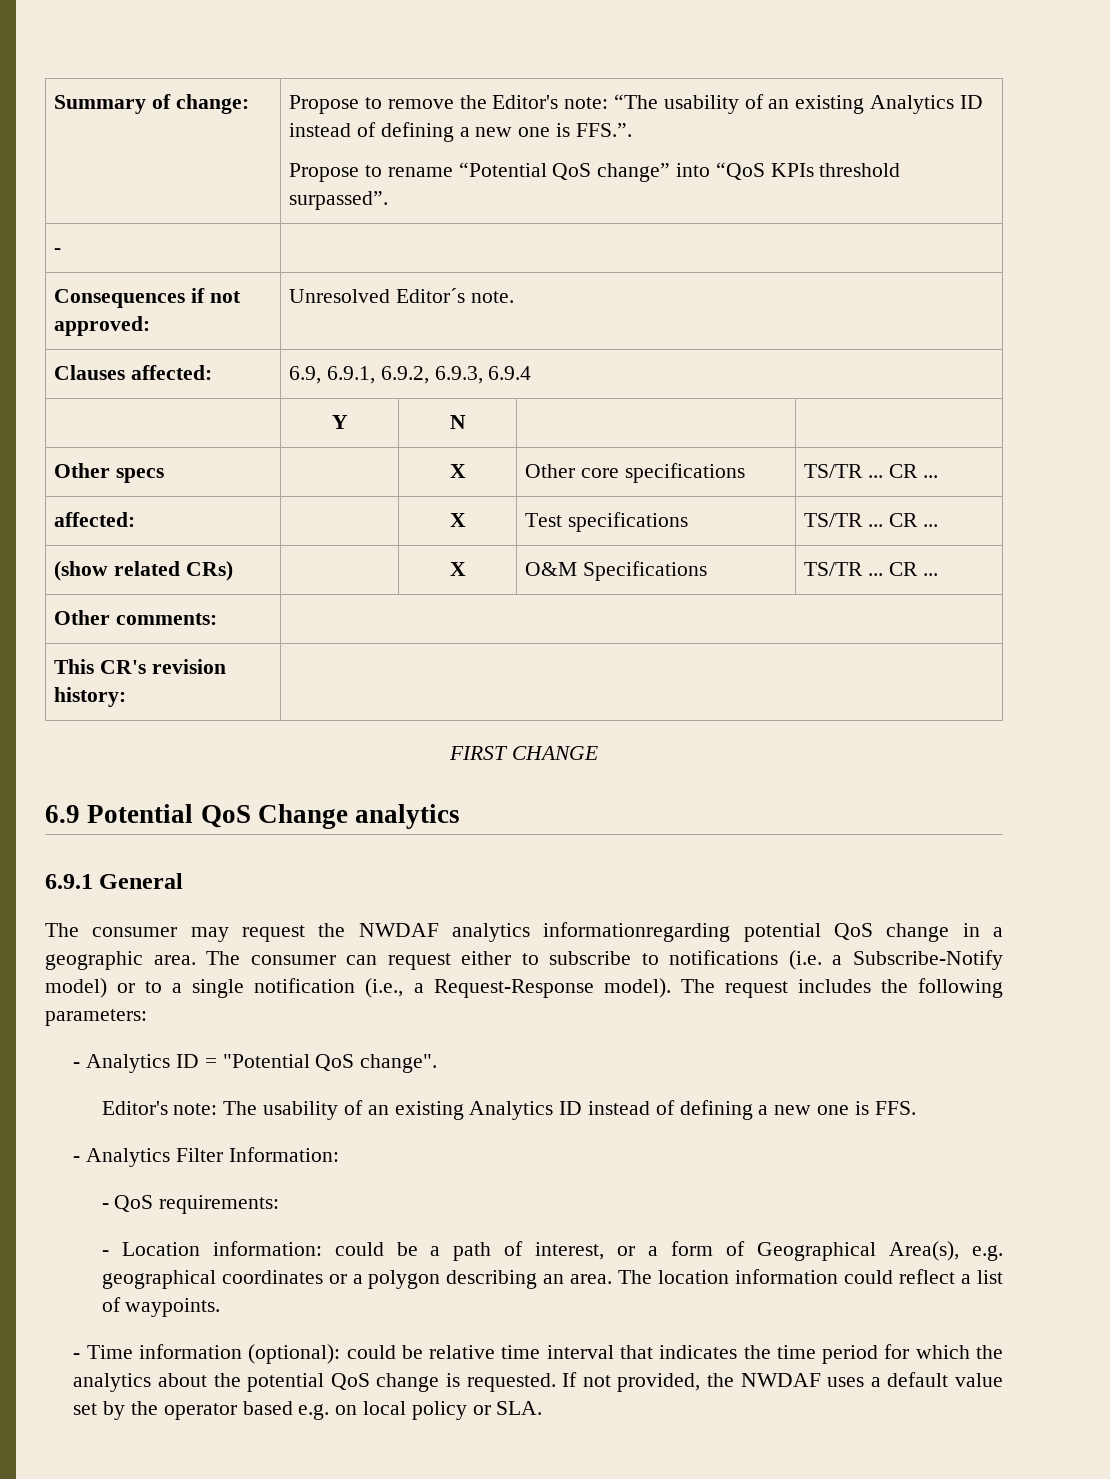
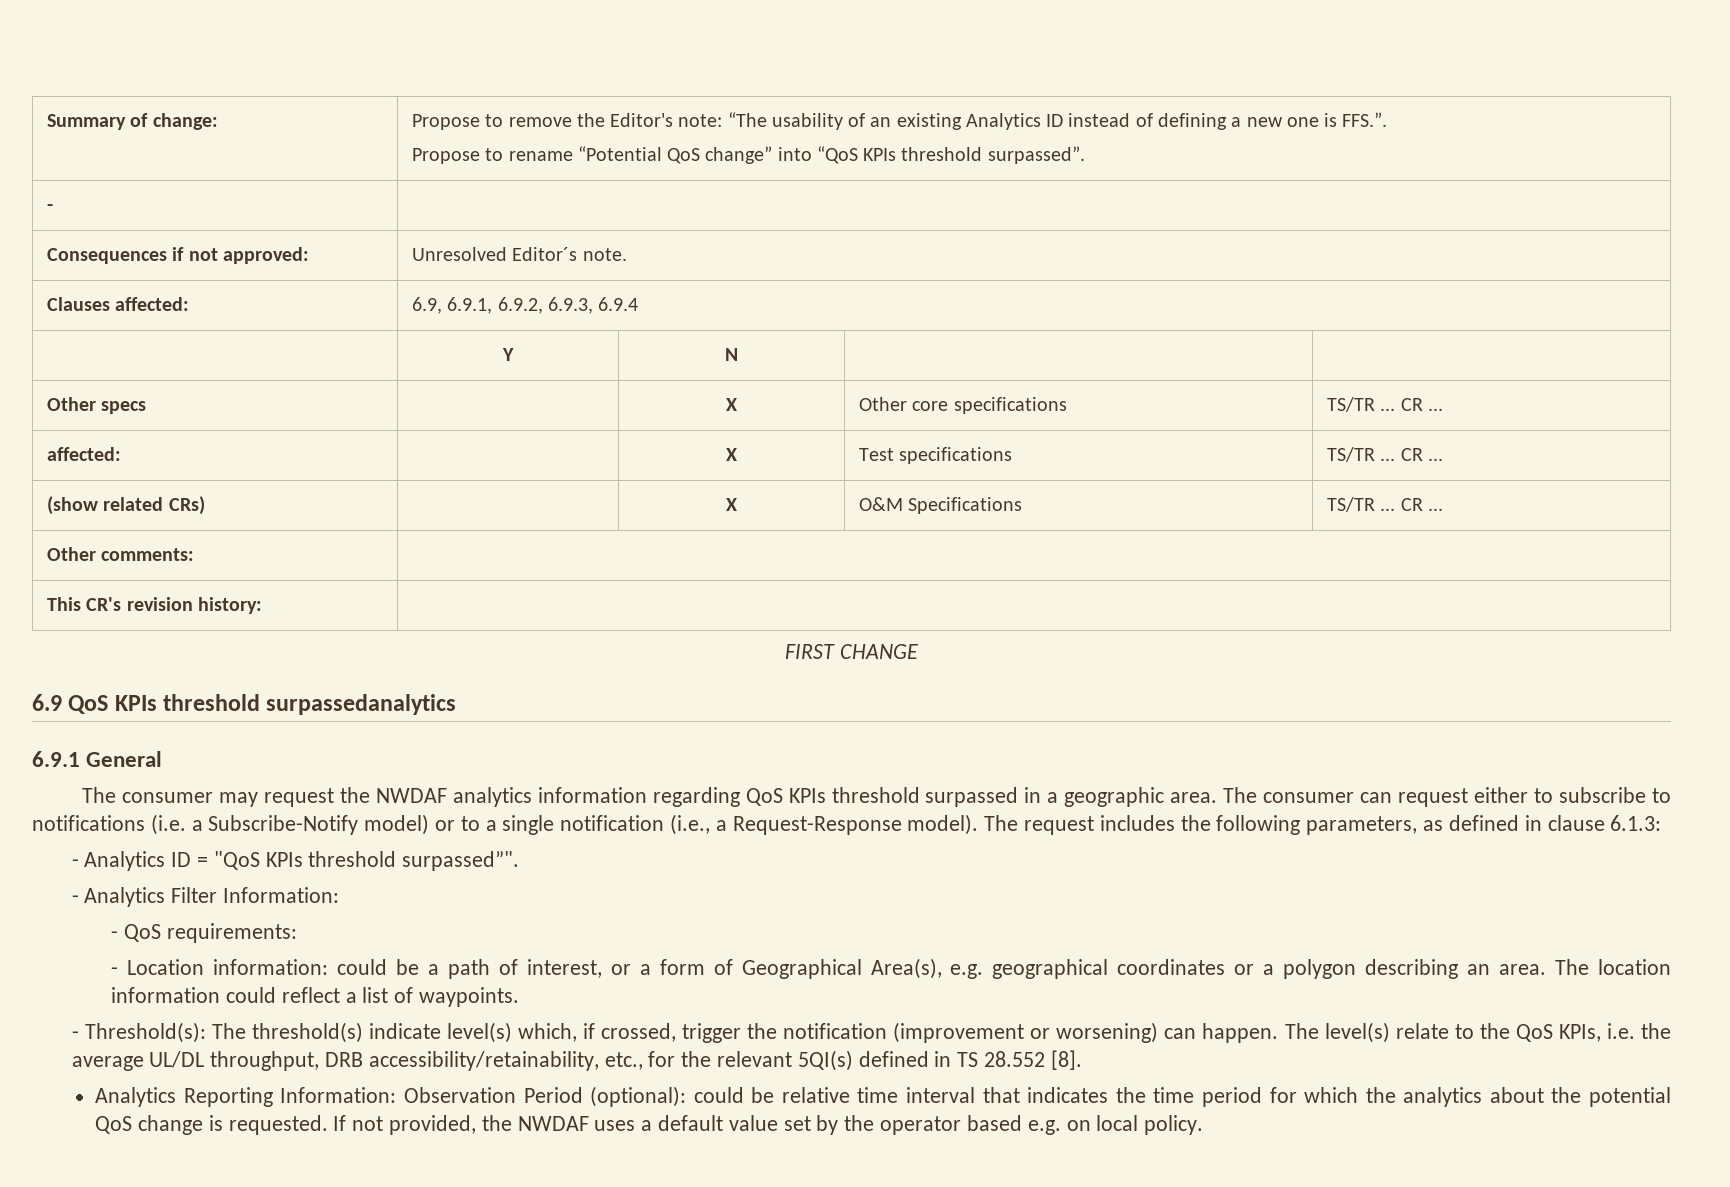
[87,804,461,829] Potential QoS Change analytics -> [68,694,457,715] QoS KPIs threshold surpassedanalytics
[543,922,950,942] informationregarding potential QoS change -> [537,787,1019,807] information regarding QoS KPIs threshold surpassed
[45,1009,147,1026] [73,1054,438,1073] [101,1100,916,1120] parameters: // - Analytics ID = "Potential QoS change". // Editor's note: The usability of an existing Analytics ID instead of defining a new one is FFS. -> [1306,815,1662,835] [71,851,520,871] parameters, as defined in clause 6.1.3: // - Analytics ID = "QoS KPIs threshold surpassed”".
[86,1344,242,1359] Time information -> [84,1022,1671,1043] [71,1050,1082,1071] [95,1087,583,1107] Threshold(s): The threshold(s) indicate level(s) which, if crossed, trigger the notification (improvement or worsening) can happen. The level(s) relate to the QoS KPIs, i.e. the average UL/DL throughput, DRB accessibility/retainability, etc., for the relevant 5QI(s) defined in TS 28.552 [8]. // Analytics Reporting Information: Observation Period
[411,1401,543,1420] policy or SLA. -> [1144,1115,1204,1135] policy.

